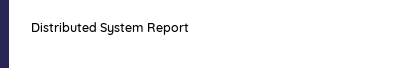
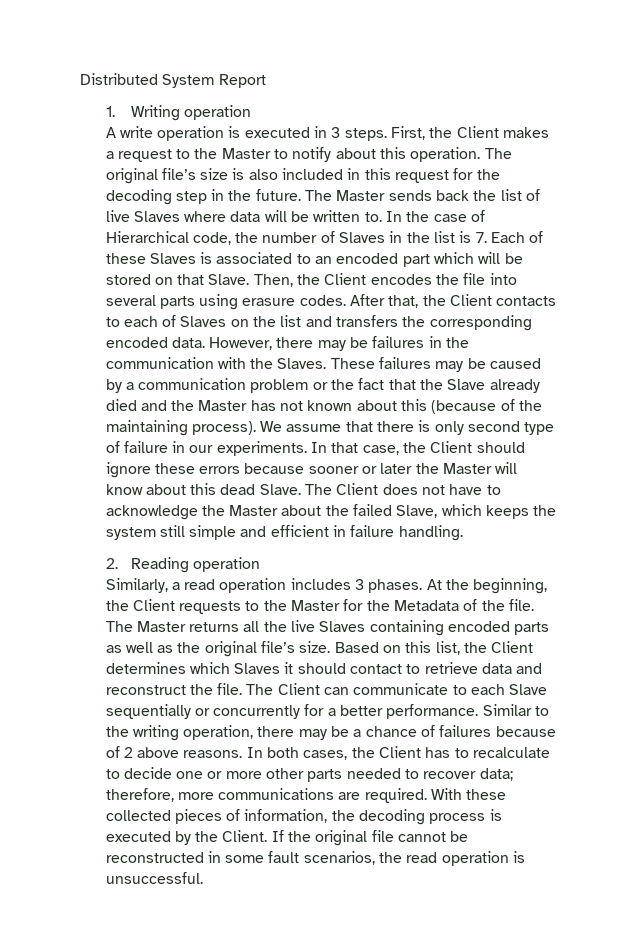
(189, 29) none -> [105,105,252,121] [105,126,550,141] [105,147,512,162] [105,168,500,184] [105,189,541,205] [105,210,486,222] [105,231,544,245] [105,252,523,267] [105,273,517,287] [105,294,557,310] [105,315,532,331] [105,336,470,351] [105,357,542,372] [105,378,540,393] [105,399,543,414] [105,420,555,436] [105,441,525,456] [105,462,518,478] [105,483,501,495] [105,504,557,520] [105,525,463,541] [105,557,261,573] [105,578,548,594] [105,599,535,614] [105,620,550,636] [105,641,534,657] [105,662,543,674] [105,683,548,695] [105,704,550,719] [105,725,556,741] [105,746,551,760] [105,767,513,782] [105,788,507,803] [105,809,502,825] [105,830,469,846] [105,851,526,866] [105,872,203,884] // 1. Writing operation // A write operation is executed in 3 steps. First, the Client makes a request to the Master to notify about this operation. The original file’s size is also included in this request for the decoding step in the future. The Master sends back the list of live Slaves where data will be written to. In the case of Hierarchical code, the number of Slaves in the list is 7. Each of these Slaves is associated to an encoded part which will be stored on that Slave. Then, the Client encodes the file into several parts using erasure codes. After that, the Client contacts to each of Slaves on the list and transfers the corresponding encoded data. However, there may be failures in the communication with the Slaves. These failures may be caused by a communication problem or the fact that the Slave already died and the Master has not known about this (because of the maintaining process). We assume that there is only second type of failure in our experiments. In that case, the Client should ignore these errors because sooner or later the Master will know about this dead Slave. The Client does not have to acknowledge the Master about the failed Slave, which keeps the system still simple and efficient in failure handling. // 2. Reading operation // Similarly, a read operation includes 3 phases. At the beginning, the Client requests to the Master for the Metadata of the file. The Master returns all the live Slaves containing encoded parts as well as the original file’s size. Based on this list, the Client determines which Slaves it should contact to retrieve data and reconstruct the file. The Client can communicate to each Slave sequentially or concurrently for a better performance. Similar to the writing operation, there may be a chance of failures because of 2 above reasons. In both cases, the Client has to recalculate to decide one or more other parts needed to recover data; therefore, more communications are required. With these collected pieces of information, the decoding process is executed by the Client. If the original file cannot be reconstructed in some fault scenarios, the read operation is unsuccessful.

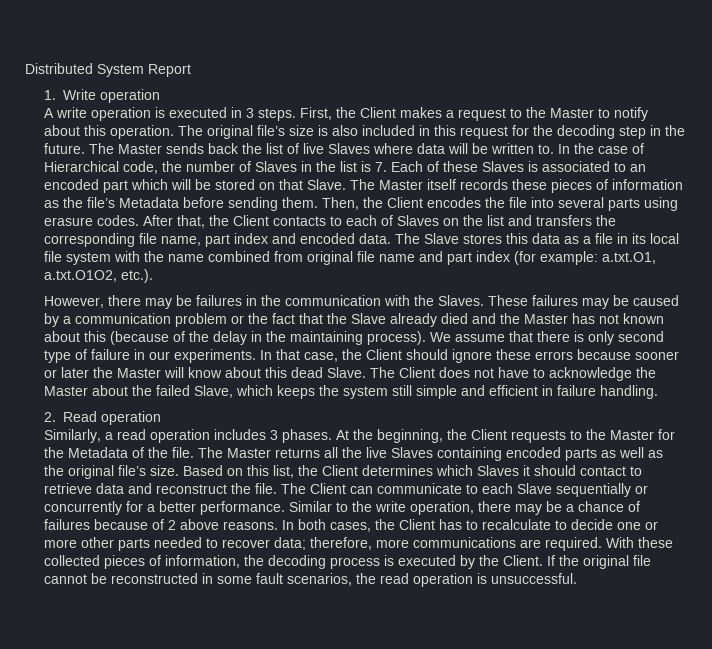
[131,105,181,121] Writing -> [63,89,97,100] Write
(250, 279) none -> [350,179,684,193] [44,197,319,211] The Master itself records these pieces of information as the file’s Metadata before sending them.
[105,337,205,348] encoded data. -> [139,233,680,247] [44,251,657,265] [44,269,154,283] file name, part index and encoded data. The Slave stores this data as a file in its local file system with the name combined from original file name and part index (for example: a.txt.O1, a.txt.O1O2, etc.). //
(543, 405) none -> [213,331,287,345] delay in the
[131,557,190,573] Reading -> [63,411,98,422] Read
[132,725,179,741] writing -> [375,501,407,512] write

